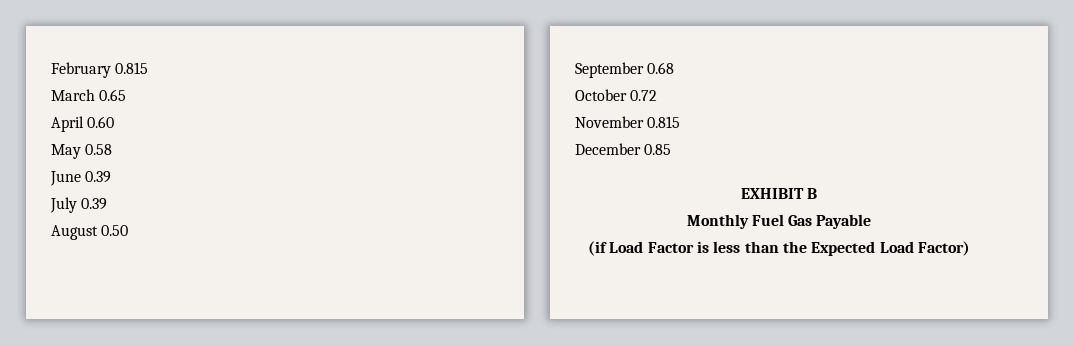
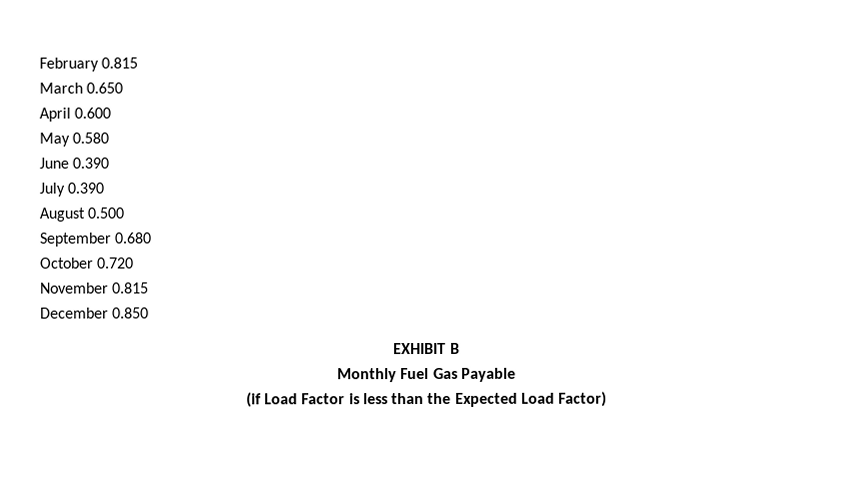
[99,89,127,101] 0.65 -> [86,82,124,94] 0.650
[87,116,115,128] 0.60 -> [74,107,112,119] 0.600
[85,144,113,155] 0.58 -> [72,132,110,144] 0.580
[85,171,112,183] 0.39 -> [72,157,110,169] 0.390
[81,198,108,210] 0.39 -> [67,182,105,194] 0.390
[101,225,129,236] 0.50 -> [87,207,125,219] 0.500
[647,62,675,74] 0.68 -> [114,232,153,244] 0.680
[630,90,658,101] 0.72 -> [97,257,135,269] 0.720
[644,144,672,155] 0.85 -> [112,307,150,319] 0.850

